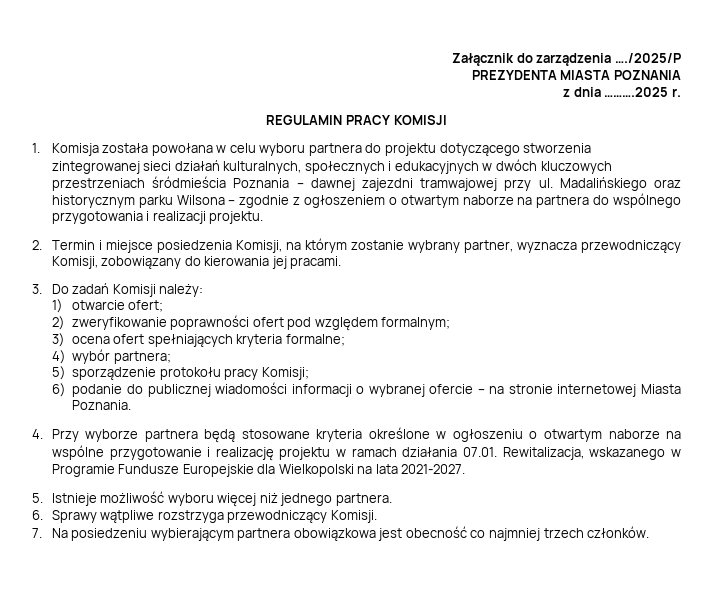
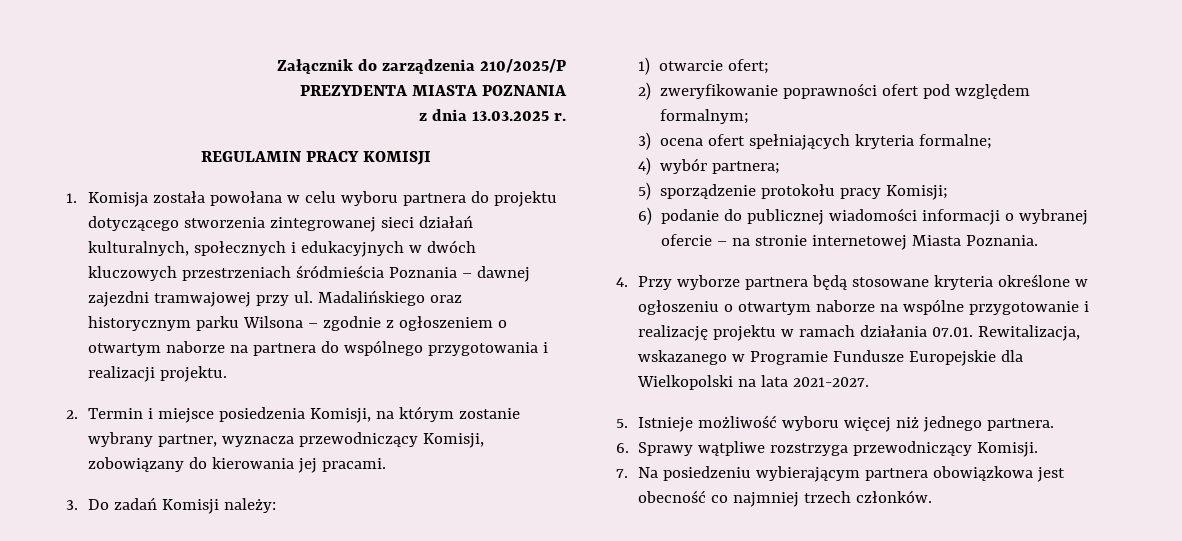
[615,53,681,63] …./2025/P -> [480,59,566,73] 210/2025/P
[604,87,669,97] ……….2025 -> [472,111,550,121] 13.03.2025

